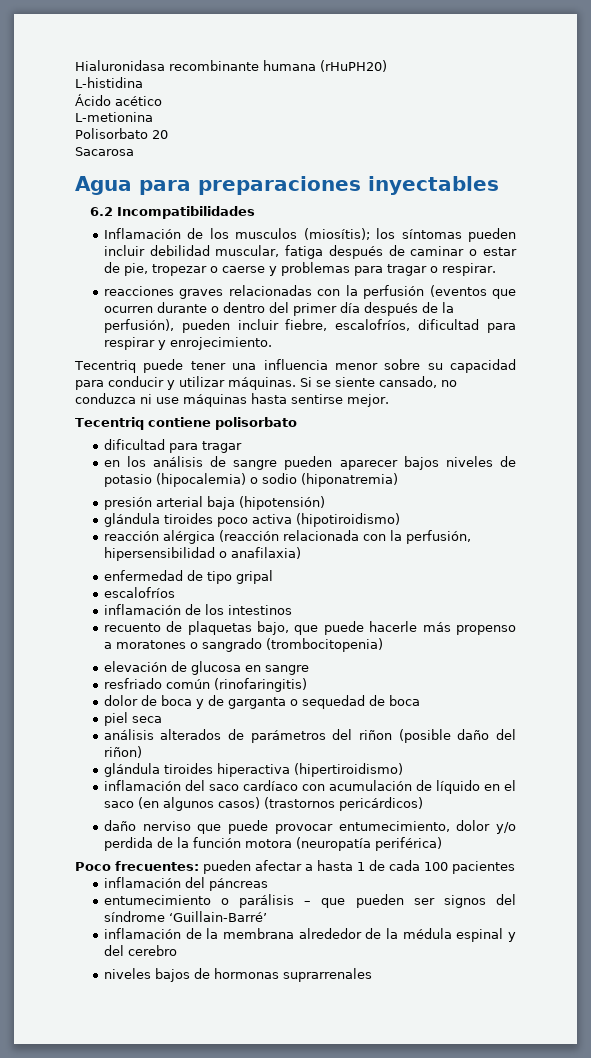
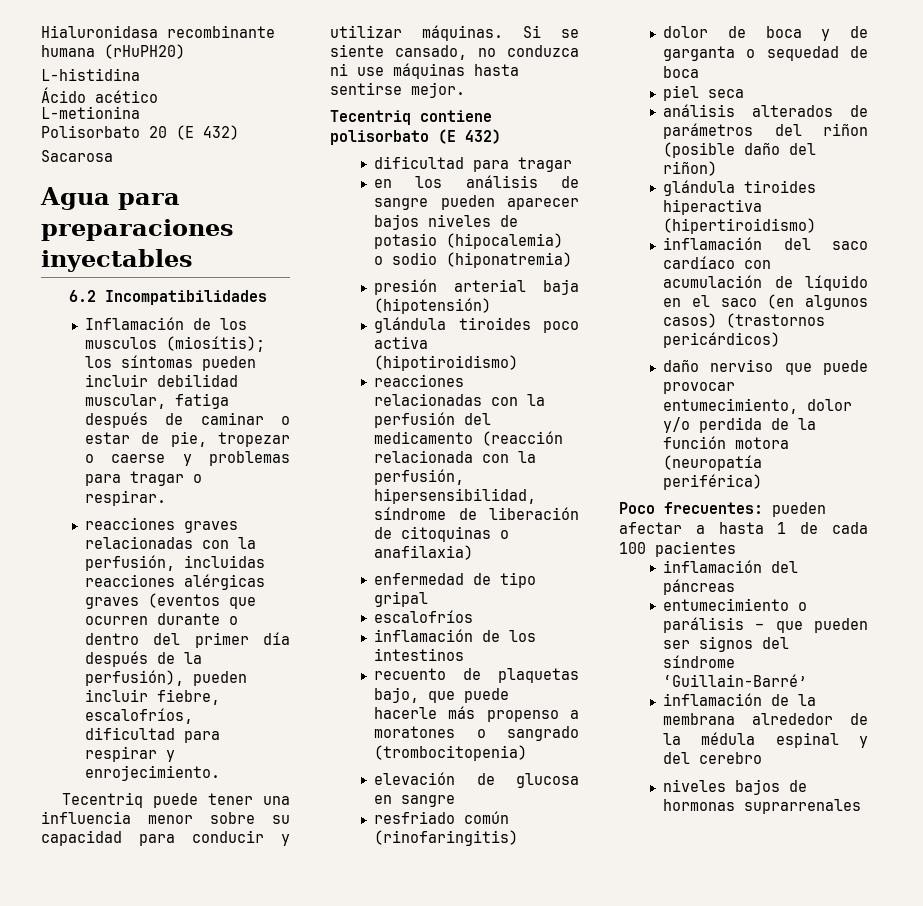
(168, 134) none -> [176,125,239,140] (E 432)
[363,285,425,299] perfusión -> [85,555,266,571] [85,574,266,590] [85,597,140,609] perfusión, incluidas reacciones alérgicas graves
(297, 423) none -> [438,129,501,144] (E 432)
[103,530,215,544] reacción alérgica -> [374,374,465,387] [374,393,546,406] [374,412,492,428] [374,431,474,444] reacciones relacionadas con la perfusión del medicamento
[103,547,215,561] hipersensibilidad -> [374,488,537,504] [374,507,579,520] [374,526,492,542] hipersensibilidad, síndrome de liberación de citoquinas

